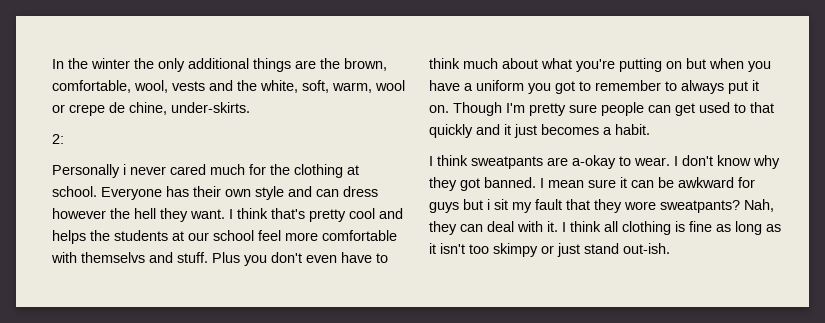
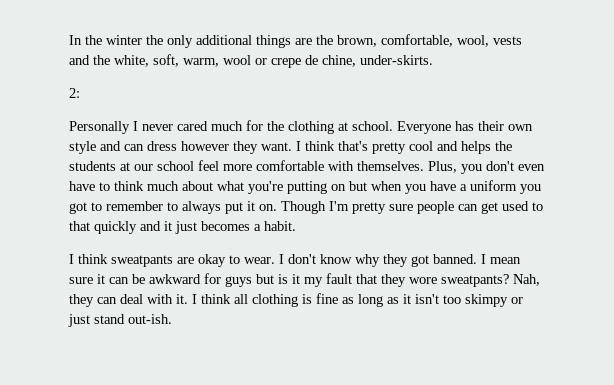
[123,164,126,175] i -> [133,121,138,131] I
[110,208,156,219] the hell -> (229, 146) none
[81,252,240,263] themselvs and stuff. Plus -> [357,161,457,173] themselves. Plus,
[572,155,616,169] a-okay -> [198,254,226,267] okay
[487,199,508,210] i sit -> [278,274,300,284] is it

